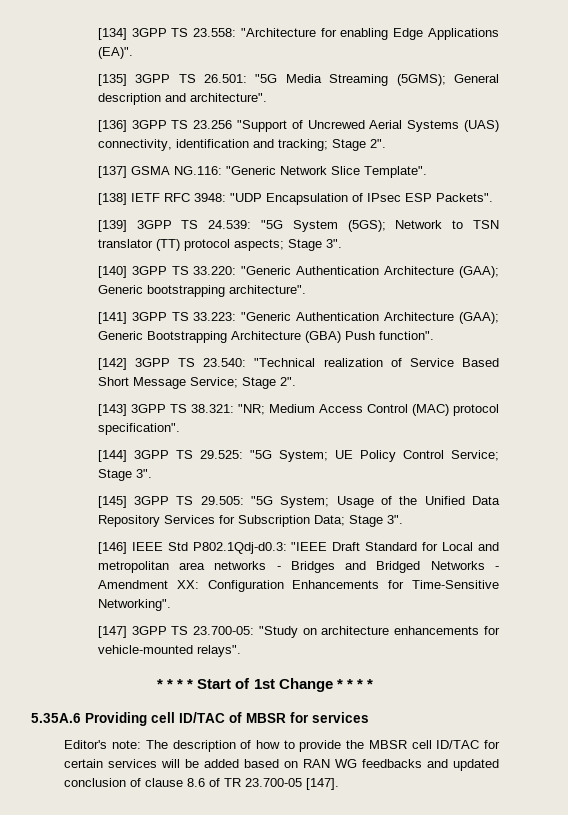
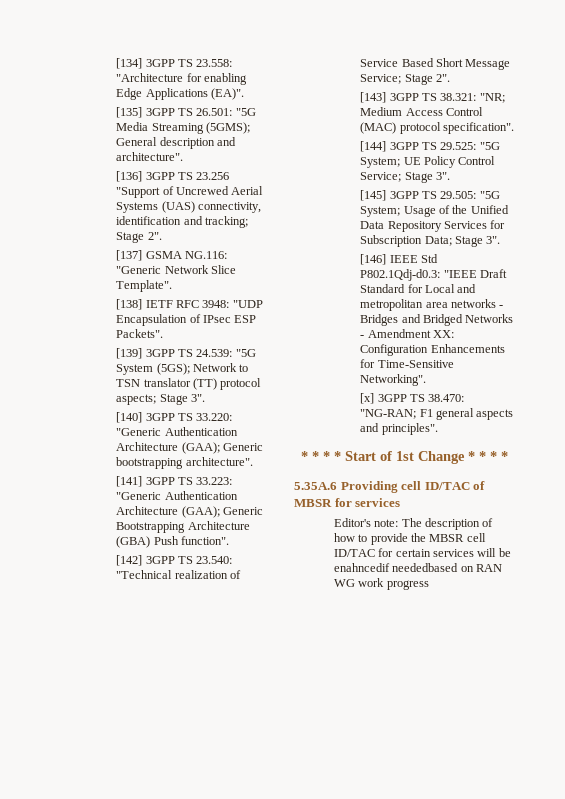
[97,626,500,638] [97,645,241,657] [147] 3GPP TS 23.700-05: "Study on architecture enhancements for vehicle-mounted relays". -> [360,393,465,404] [360,408,514,420] [360,423,438,435] [x] 3GPP TS 38.470: "NG-RAN; F1 general aspects and principles".
[204,759,280,768] added based -> [333,563,459,572] enahncedif neededbased
[362,759,499,771] [64,778,340,790] feedbacks and updated conclusion of clause 8.6 of TR 23.700-05 [147]. -> [358,578,429,590] work progress

